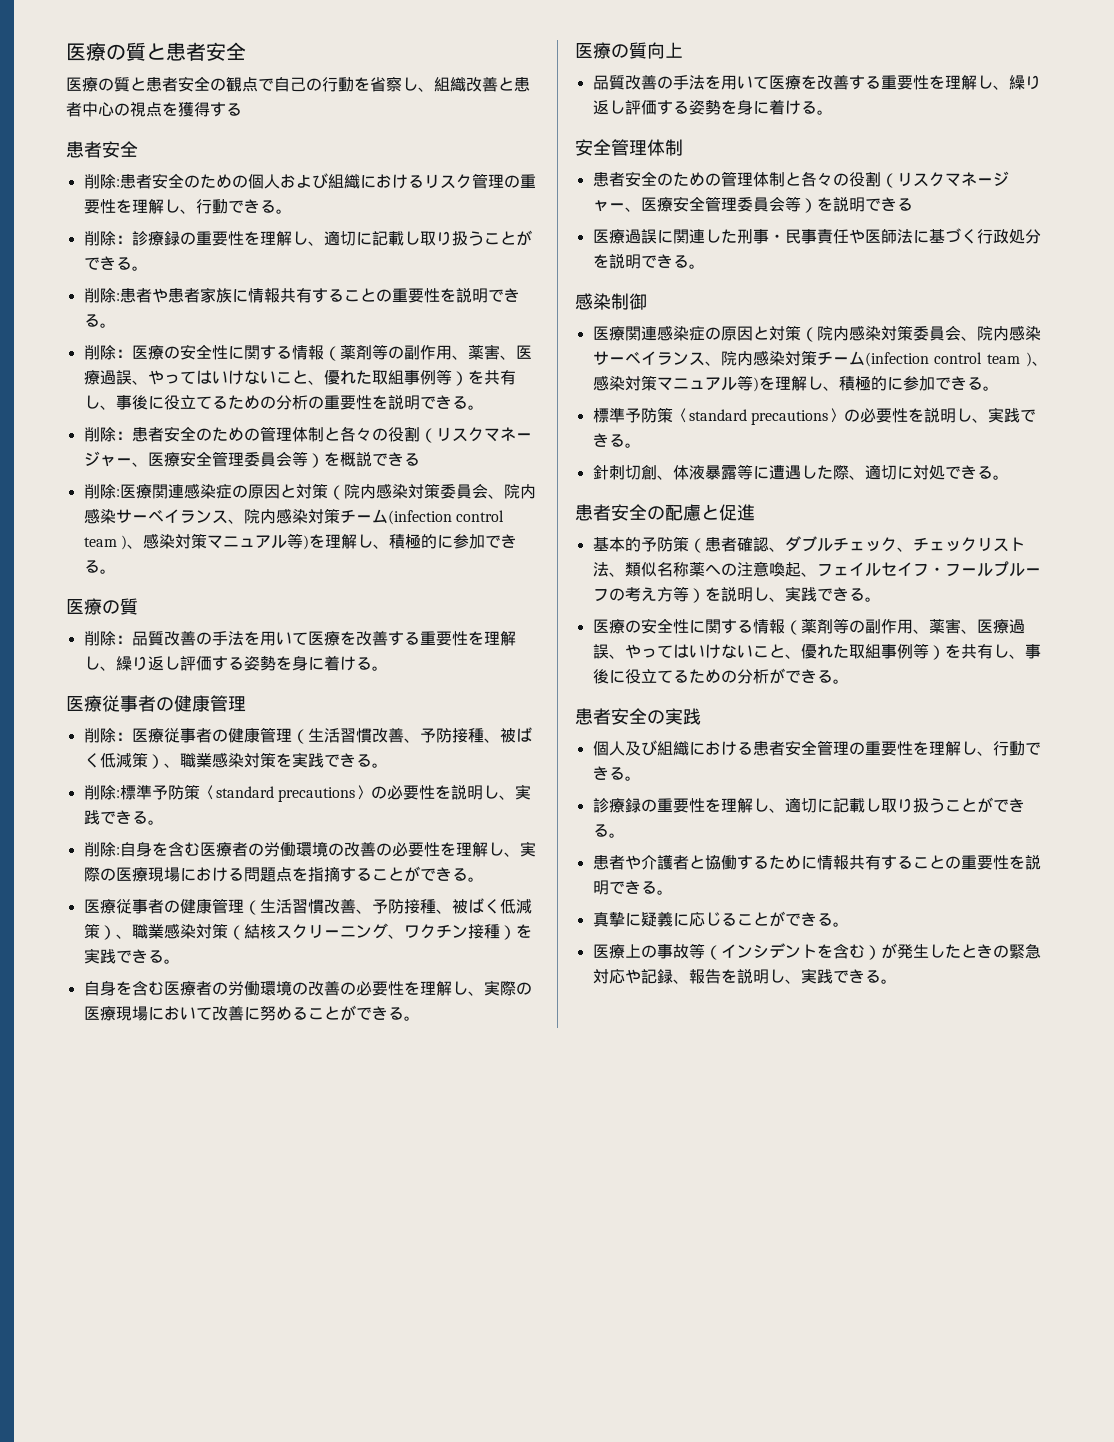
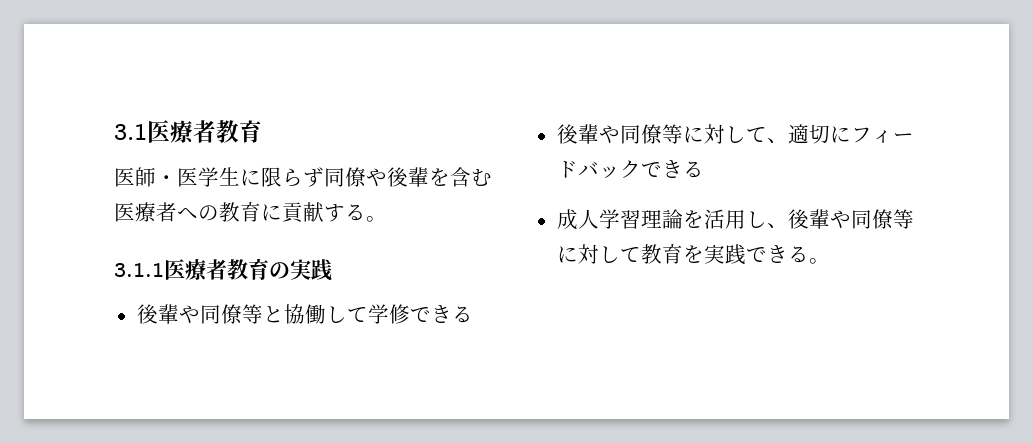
[66,42,246,61] [66,76,530,92] [66,101,242,117] [66,141,138,158] [83,173,536,189] [83,199,292,214] [83,230,532,246] [83,256,148,271] [83,287,520,303] [83,314,116,328] [83,344,532,361] [83,369,516,386] [83,395,484,410] [83,426,532,443] [83,451,420,468] [83,483,536,500] [83,508,504,525] [83,533,517,550] [83,560,116,574] [66,598,138,615] [83,630,516,646] [83,655,388,671] [66,695,246,712] [83,727,532,744] [83,752,388,769] [83,784,531,802] [83,810,164,825] [83,841,536,857] [83,866,484,882] [83,898,532,915] [83,923,532,940] [83,948,180,964] [83,980,532,996] [83,1005,420,1021] [575,42,683,59] [592,74,1041,90] [592,99,833,115] [575,139,683,156] [592,171,1009,188] [592,196,913,213] [592,228,1041,244] [592,254,705,269] [575,293,647,310] [592,325,1041,342] [592,350,1048,367] [592,375,999,392] [592,407,1036,425] [592,433,641,448] [592,464,1009,480] [575,504,755,521] [592,536,1025,553] [592,561,1041,577] [592,586,881,603] [592,618,1025,635] [592,643,1041,660] [592,668,849,684] [575,708,701,725] [592,740,1041,756] [592,766,641,781] [592,797,1025,813] [592,824,625,838] [592,855,1041,870] [592,880,673,895] [592,911,849,927] [592,943,1041,960] [592,969,801,984] 医療の質と患者安全 // 医療の質と患者安全の観点で自己の行動を省察し、組織改善と患者中心の視点を獲得する // 患者安全 // 削除:患者安全のための個人および組織におけるリスク管理の重要性を理解し、行動できる。 // 削除：診療録の重要性を理解し、適切に記載し取り扱うことができる。 // 削除:患者や患者家族に情報共有することの重要性を説明できる。 // 削除：医療の安全性に関する情報（薬剤等の副作用、薬害、医療過誤、やってはいけないこと、優れた取組事例等）を共有し、事後に役立てるための分析の重要性を説明できる。 // 削除：患者安全のための管理体制と各々の役割（リスクマネージャー、医療安全管理委員会等）を概説できる // 削除:医療関連感染症の原因と対策（院内感染対策委員会、院内感染サーベイランス、院内感染対策チーム(infection control team )、感染対策マニュアル等)を理解し、積極的に参加できる。 // 医療の質 // 削除：品質改善の手法を用いて医療を改善する重要性を理解し、繰り返し評価する姿勢を身に着ける。 // 医療従事者の健康管理 // 削除：医療従事者の健康管理（生活習慣改善、予防接種、被ばく低減策）、職業感染対策を実践できる。 // 削除:標準予防策〈standard precautions〉の必要性を説明し、実践できる。 // 削除:自身を含む医療者の労働環境の改善の必要性を理解し、実際の医療現場における問題点を指摘することができる。 // 医療従事者の健康管理（生活習慣改善、予防接種、被ばく低減策）、職業感染対策（結核スクリーニング、ワクチン接種）を実践できる。 // 自身を含む医療者の労働環境の改善の必要性を理解し、実際の医療現場において改善に努めることができる。 // 医療の質向上 // 品質改善の手法を用いて医療を改善する重要性を理解し、繰り返し評価する姿勢を身に着ける。 // 安全管理体制 // 患者安全のための管理体制と各々の役割（リスクマネージャー、医療安全管理委員会等）を説明できる // 医療過誤に関連した刑事・民事責任や医師法に基づく行政処分を説明できる。 // 感染制御 // 医療関連感染症の原因と対策（院内感染対策委員会、院内感染サーベイランス、院内感染対策チーム(infection control team )、感染対策マニュアル等)を理解し、積極的に参加できる。 // 標準予防策〈standard precautions〉の必要性を説明し、実践できる。 // 針刺切創、体液暴露等に遭遇した際、適切に対処できる。 // 患者安全の配慮と促進 // 基本的予防策（患者確認、ダブルチェック、チェックリスト法、類似名称薬への注意喚起、フェイルセイフ・フールプルーフの考え方等）を説明し、実践できる。 // 医療の安全性に関する情報（薬剤等の副作用、薬害、医療過誤、やってはいけないこと、優れた取組事例等）を共有し、事後に役立てるための分析ができる。 // 患者安全の実践 // 個人及び組織における患者安全管理の重要性を理解し、行動できる。 // 診療録の重要性を理解し、適切に記載し取り扱うことができる。 // 患者や介護者と協働するために情報共有することの重要性を説明できる。 // 真摯に疑義に応じることができる。 // 医療上の事故等（インシデントを含む）が発生したときの緊急対応や記録、報告を説明し、 -> [114,120,262,144] [114,167,492,187] [114,202,387,223] [114,258,332,281] [136,304,473,324] [556,124,914,144] [556,160,704,179] [556,209,914,230] [556,244,704,264] 3.1医療者教育 // 医師・医学生に限らず同僚や後輩を含む医療者への教育に貢献する。 // 3.1.1医療者教育の実践 // 後輩や同僚等と協働して学修できる // 後輩や同僚等に対して、適切にフィードバックできる // 成人学習理論を活用し、後輩や同僚等に対して教育を

